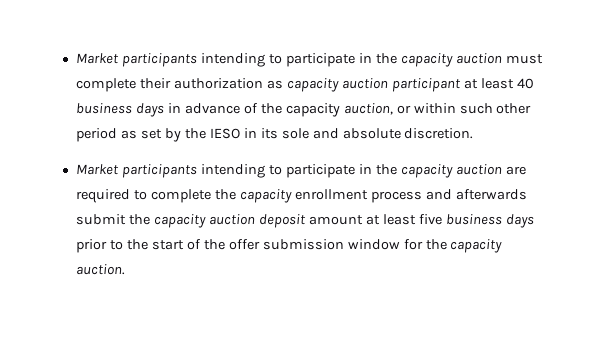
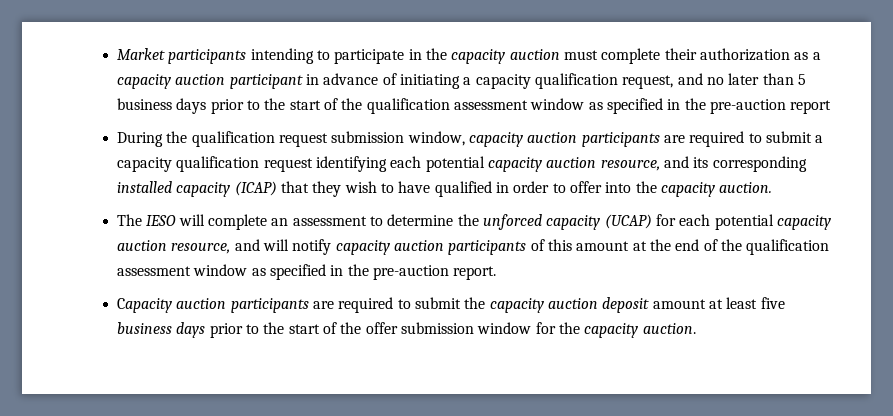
(284, 84) none -> [812,52,821,60] a
[463,78,534,89] [76,103,532,117] [76,128,474,142] [76,164,526,178] [76,189,527,203] at least 40 business days in advance of the capacity auction, or within such other period as set by the IESO in its sole and absolute discretion. // Market participants intending to participate in the capacity auction are required to complete the capacity enrollment process and afterwards -> [306,73,806,89] [117,98,832,114] [117,131,824,147] [117,156,807,172] [117,181,773,197] [117,214,831,230] [117,239,830,255] [117,264,497,280] [117,297,411,313] in advance of initiating a capacity qualification request, and no later than 5 business days prior to the start of the qualification assessment window as specified in the pre-auction report // During the qualification request submission window, capacity auction participants are required to submit a capacity qualification request identifying each potential capacity auction resource, and its corresponding installed capacity (ICAP) that they wish to have qualified in order to offer into the capacity auction. // The IESO will complete an assessment to determine the unforced capacity (UCAP) for each potential capacity auction resource, and will notify capacity auction participants of this amount at the end of the qualification assessment window as specified in the pre-auction report. // Capacity auction participants are required to

